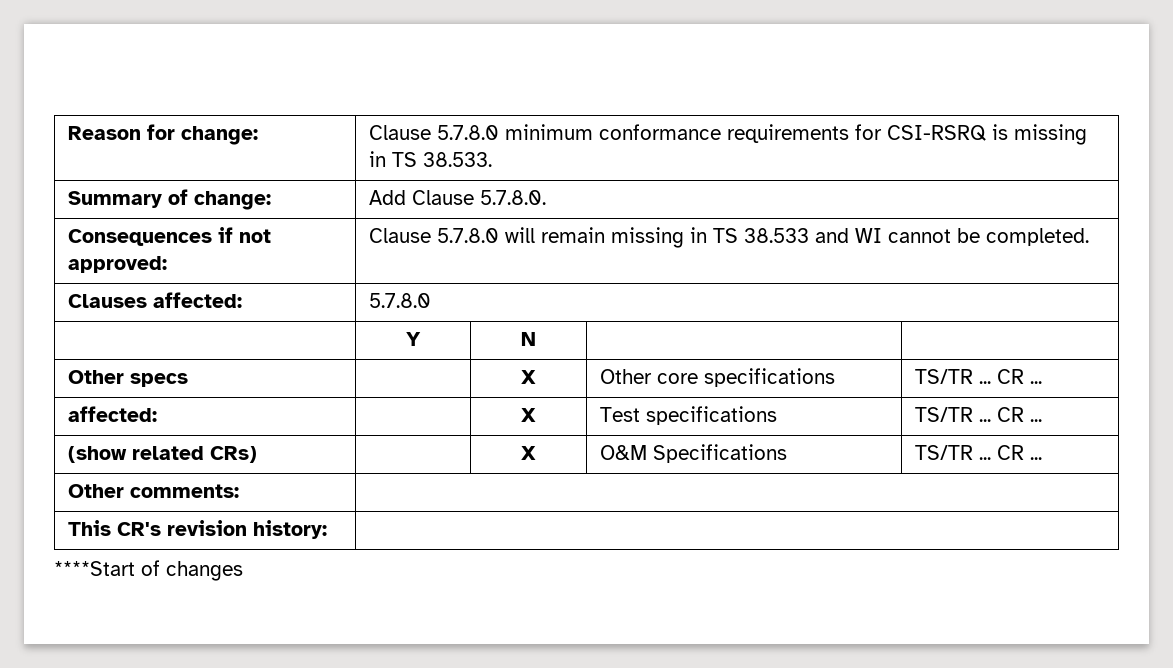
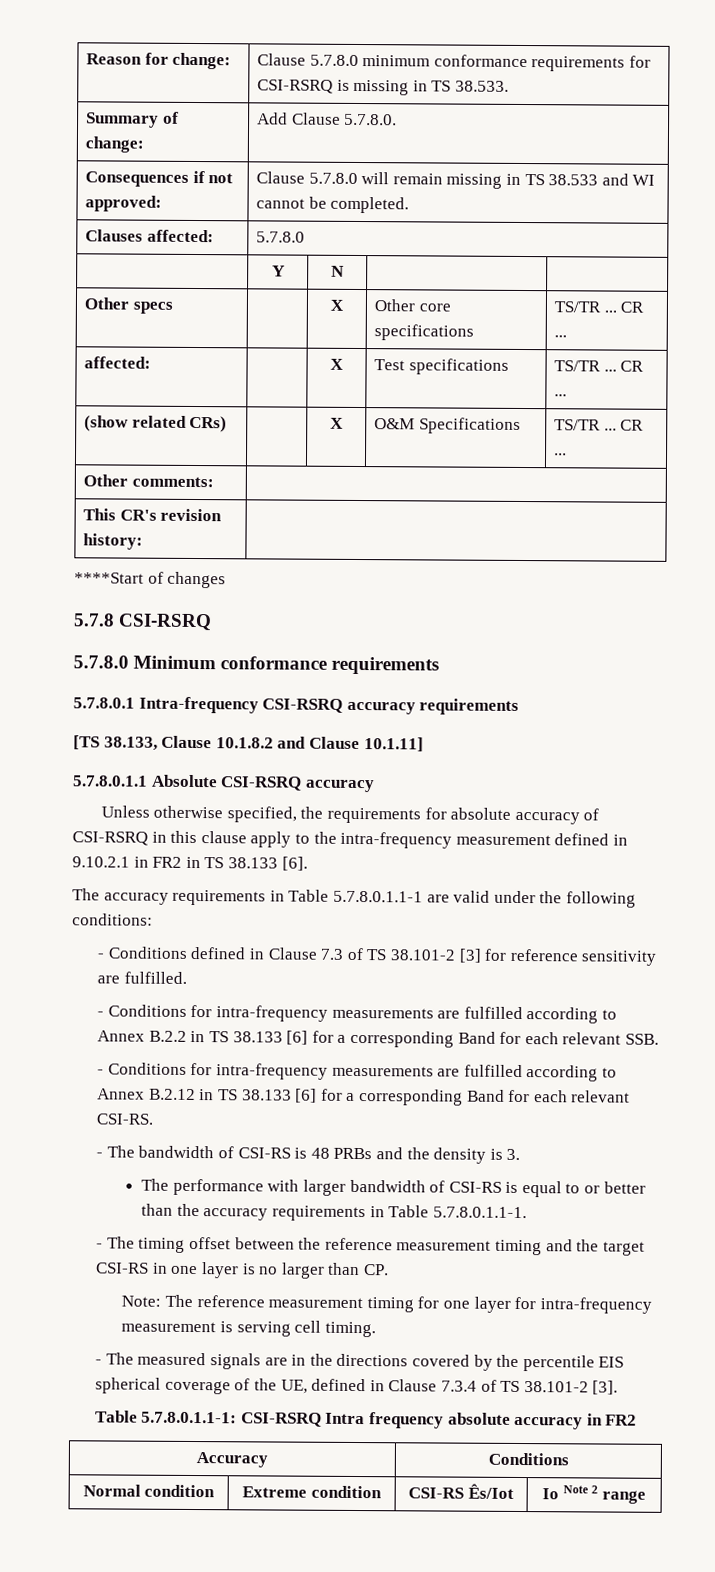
(243, 571) none -> [73,613,213,631] [73,655,440,675] [73,696,520,715] [73,735,424,752] [72,774,375,793] [100,805,600,825] [72,830,628,849] [72,856,308,871] [72,888,636,908] [72,913,153,926] [97,946,657,966] [97,971,187,984] [97,1004,617,1024] [97,1030,659,1048] [97,1062,617,1082] [97,1088,631,1106] [96,1113,154,1125] [96,1145,521,1164] [141,1178,646,1198] [141,1203,527,1222] [96,1236,645,1256] [96,1262,389,1279] [121,1294,652,1314] [121,1320,376,1338] [95,1352,625,1372] [95,1377,619,1395] [94,1410,638,1430] [196,1452,268,1468] [487,1452,569,1466] [82,1484,216,1498] [242,1485,382,1499] [408,1483,514,1499] [542,1485,646,1504] // 5.7.8 CSI-RSRQ // 5.7.8.0 Minimum conformance requirements // 5.7.8.0.1 Intra-frequency CSI-RSRQ accuracy requirements // [TS 38.133, Clause 10.1.8.2 and Clause 10.1.11] // 5.7.8.0.1.1 Absolute CSI-RSRQ accuracy // Unless otherwise specified, the requirements for absolute accuracy of CSI-RSRQ in this clause apply to the intra-frequency measurement defined in 9.10.2.1 in FR2 in TS 38.133 [6]. // The accuracy requirements in Table 5.7.8.0.1.1-1 are valid under the following conditions: // - Conditions defined in Clause 7.3 of TS 38.101-2 [3] for reference sensitivity are fulfilled. // - Conditions for intra-frequency measurements are fulfilled according to Annex B.2.2 in TS 38.133 [6] for a corresponding Band for each relevant SSB. // - Conditions for intra-frequency measurements are fulfilled according to Annex B.2.12 in TS 38.133 [6] for a corresponding Band for each relevant CSI-RS. // - The bandwidth of CSI-RS is 48 PRBs and the density is 3. // The performance with larger bandwidth of CSI-RS is equal to or better than the accuracy requirements in Table 5.7.8.0.1.1-1. // - The timing offset between the reference measurement timing and the target CSI-RS in one layer is no larger than CP. // Note: The reference measurement timing for one layer for intra-frequency measurement is serving cell timing. // - The measured signals are in the directions covered by the percentile EIS spherical coverage of the UE, defined in Clause 7.3.4 of TS 38.101-2 [3]. // Table 5.7.8.0.1.1-1: CSI-RSRQ Intra frequency absolute accuracy in FR2 // Accuracy | Conditions // Normal condition | Extreme condition | CSI-RS Ês/Iot | Io Note 2 range

